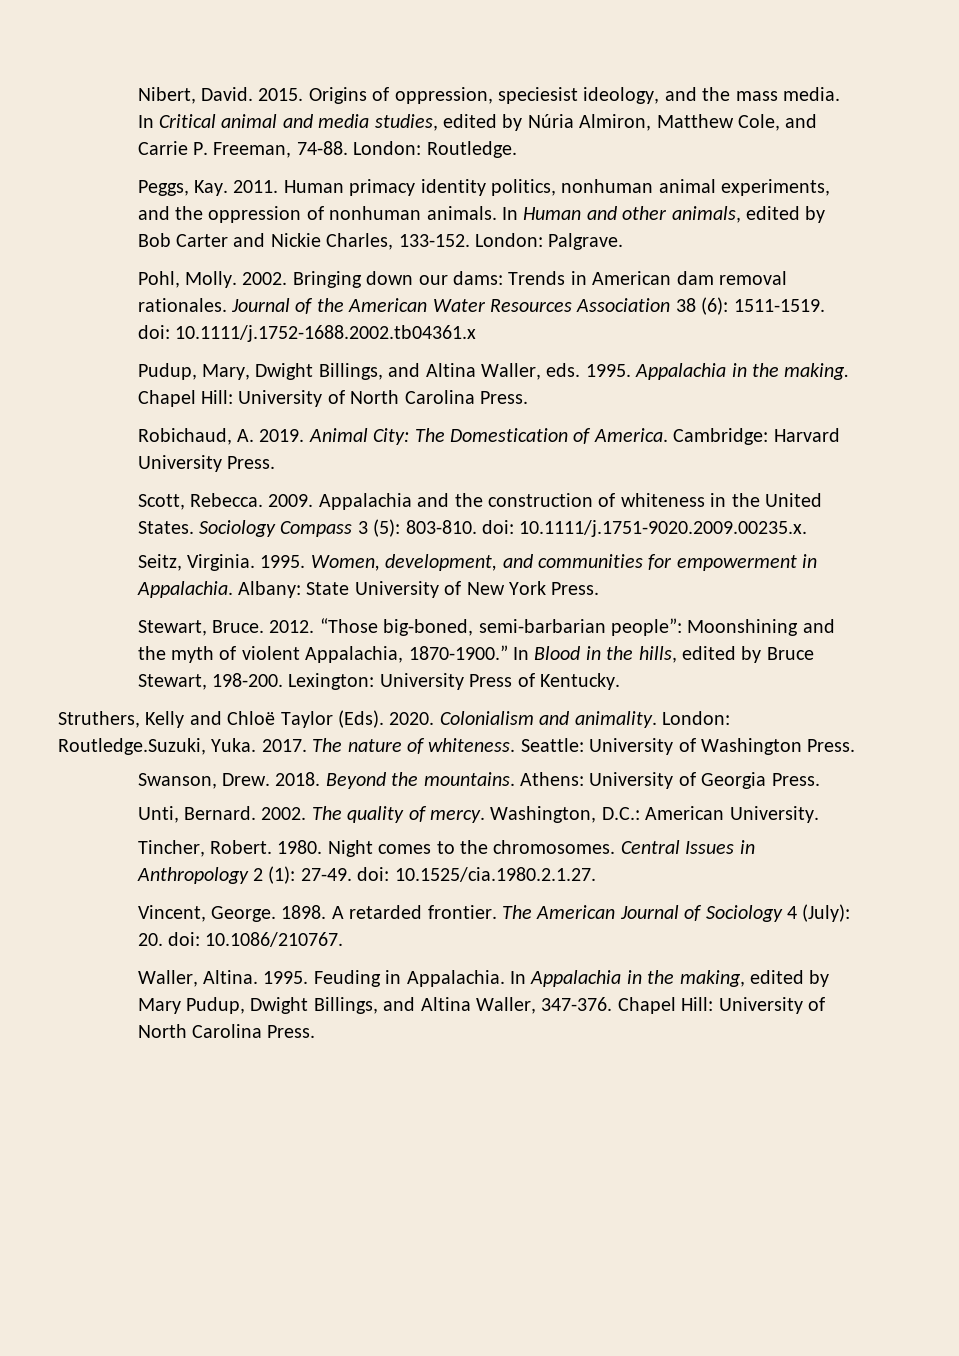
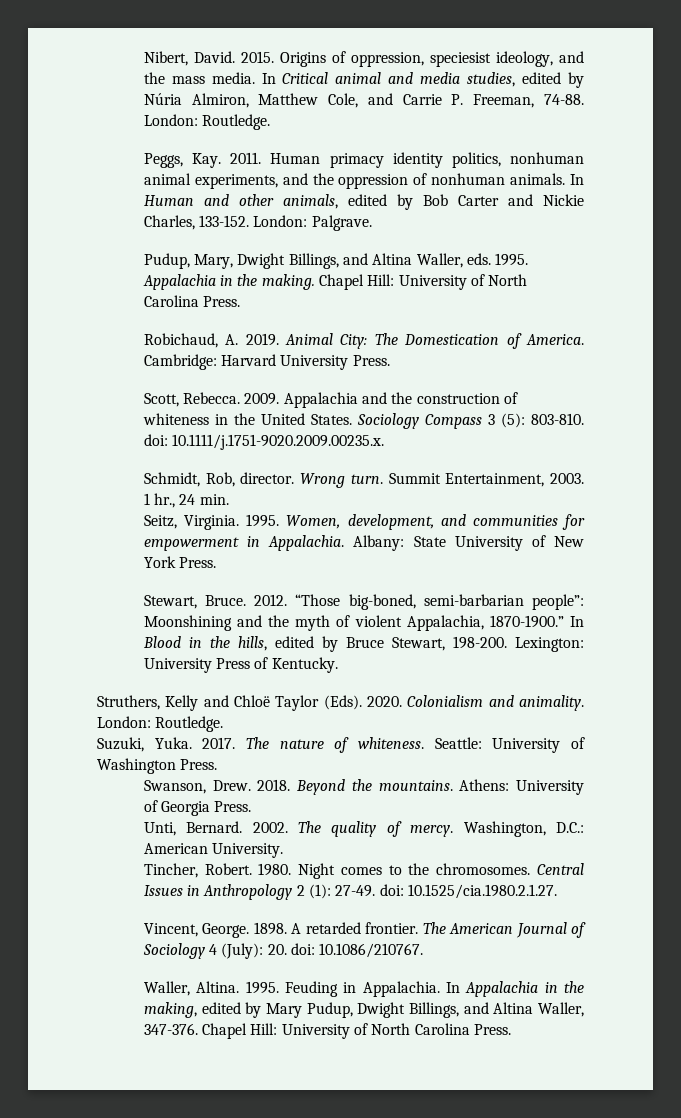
[137,271,787,288] [137,297,825,315] [137,325,476,342] // Pohl, Molly. 2002. Bringing down our dams: Trends in American dam removal rationales. Journal of the American Water Resources Association 38 (6): 1511-1519. doi: 10.1111/j.1752-1688.2002.tb04361.x -> (372, 223) none
(808, 528) none -> [143,472,584,488] [143,493,229,508] // Schmidt, Rob, director. Wrong turn. Summit Entertainment, 2003. 1 hr., 24 min.
[58,738,206,755] Routledge.Suzuki, -> [155,716,224,732] [97,737,144,752] Routledge. // Suzuki,

